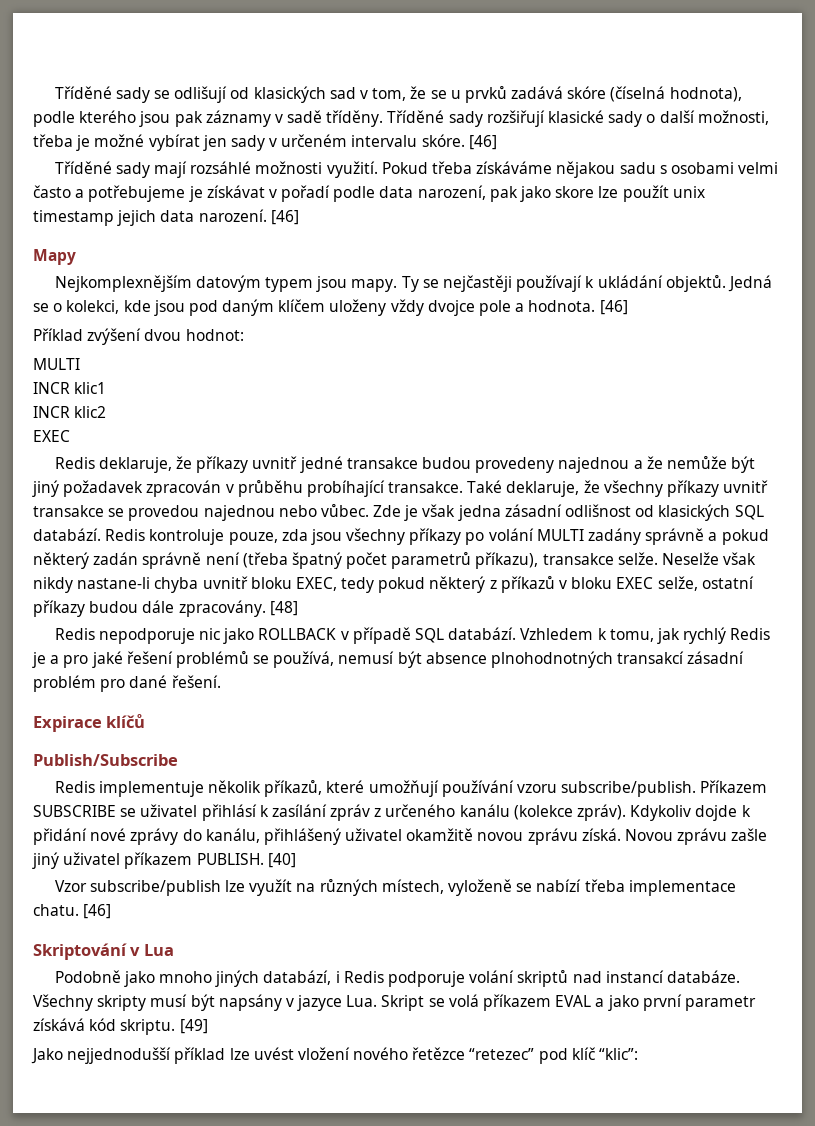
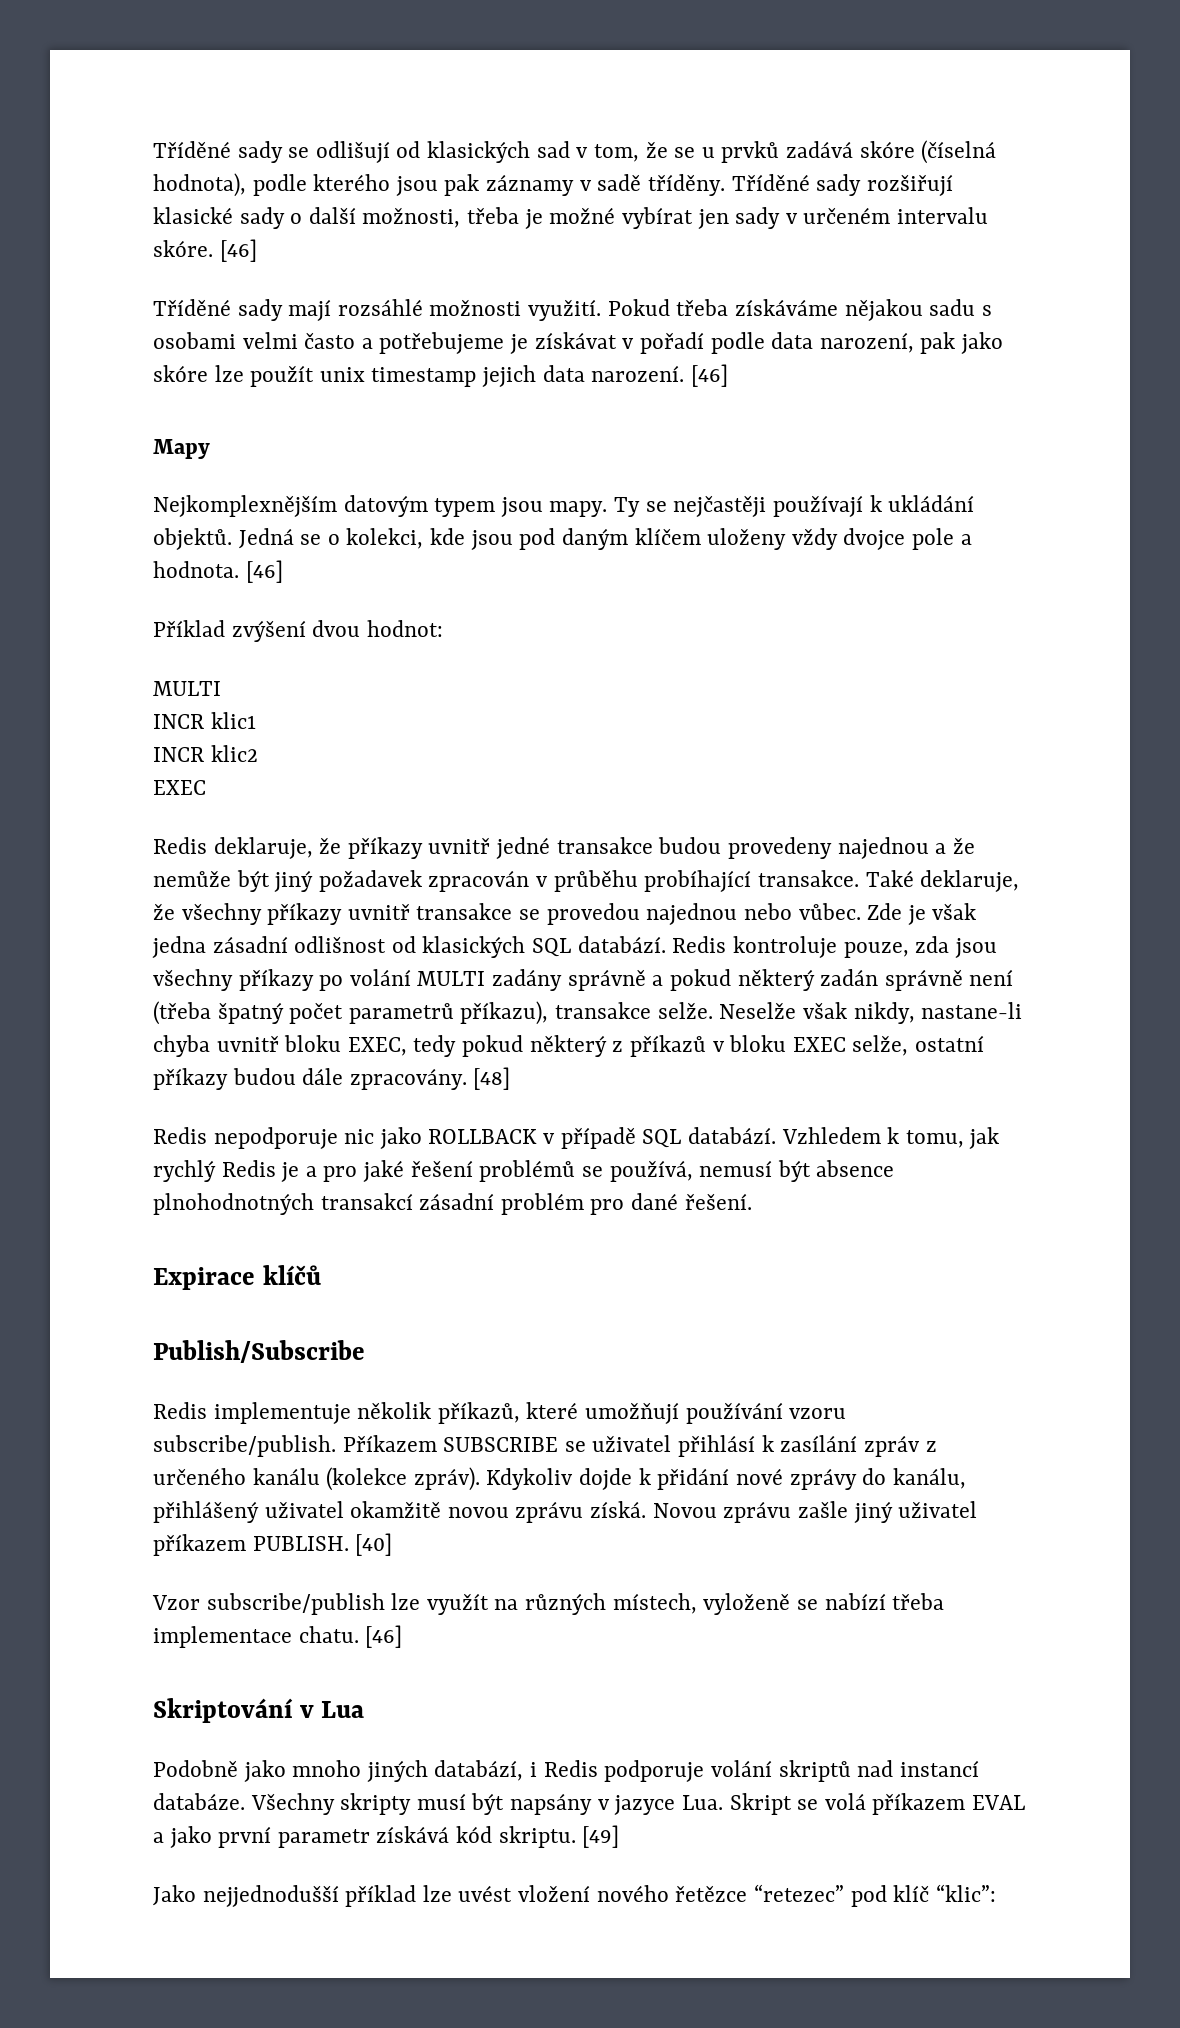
[555,186,595,198] skore -> [153,365,208,382] skóre
[33,577,73,593] nikdy -> [853,1002,915,1024] nikdy,

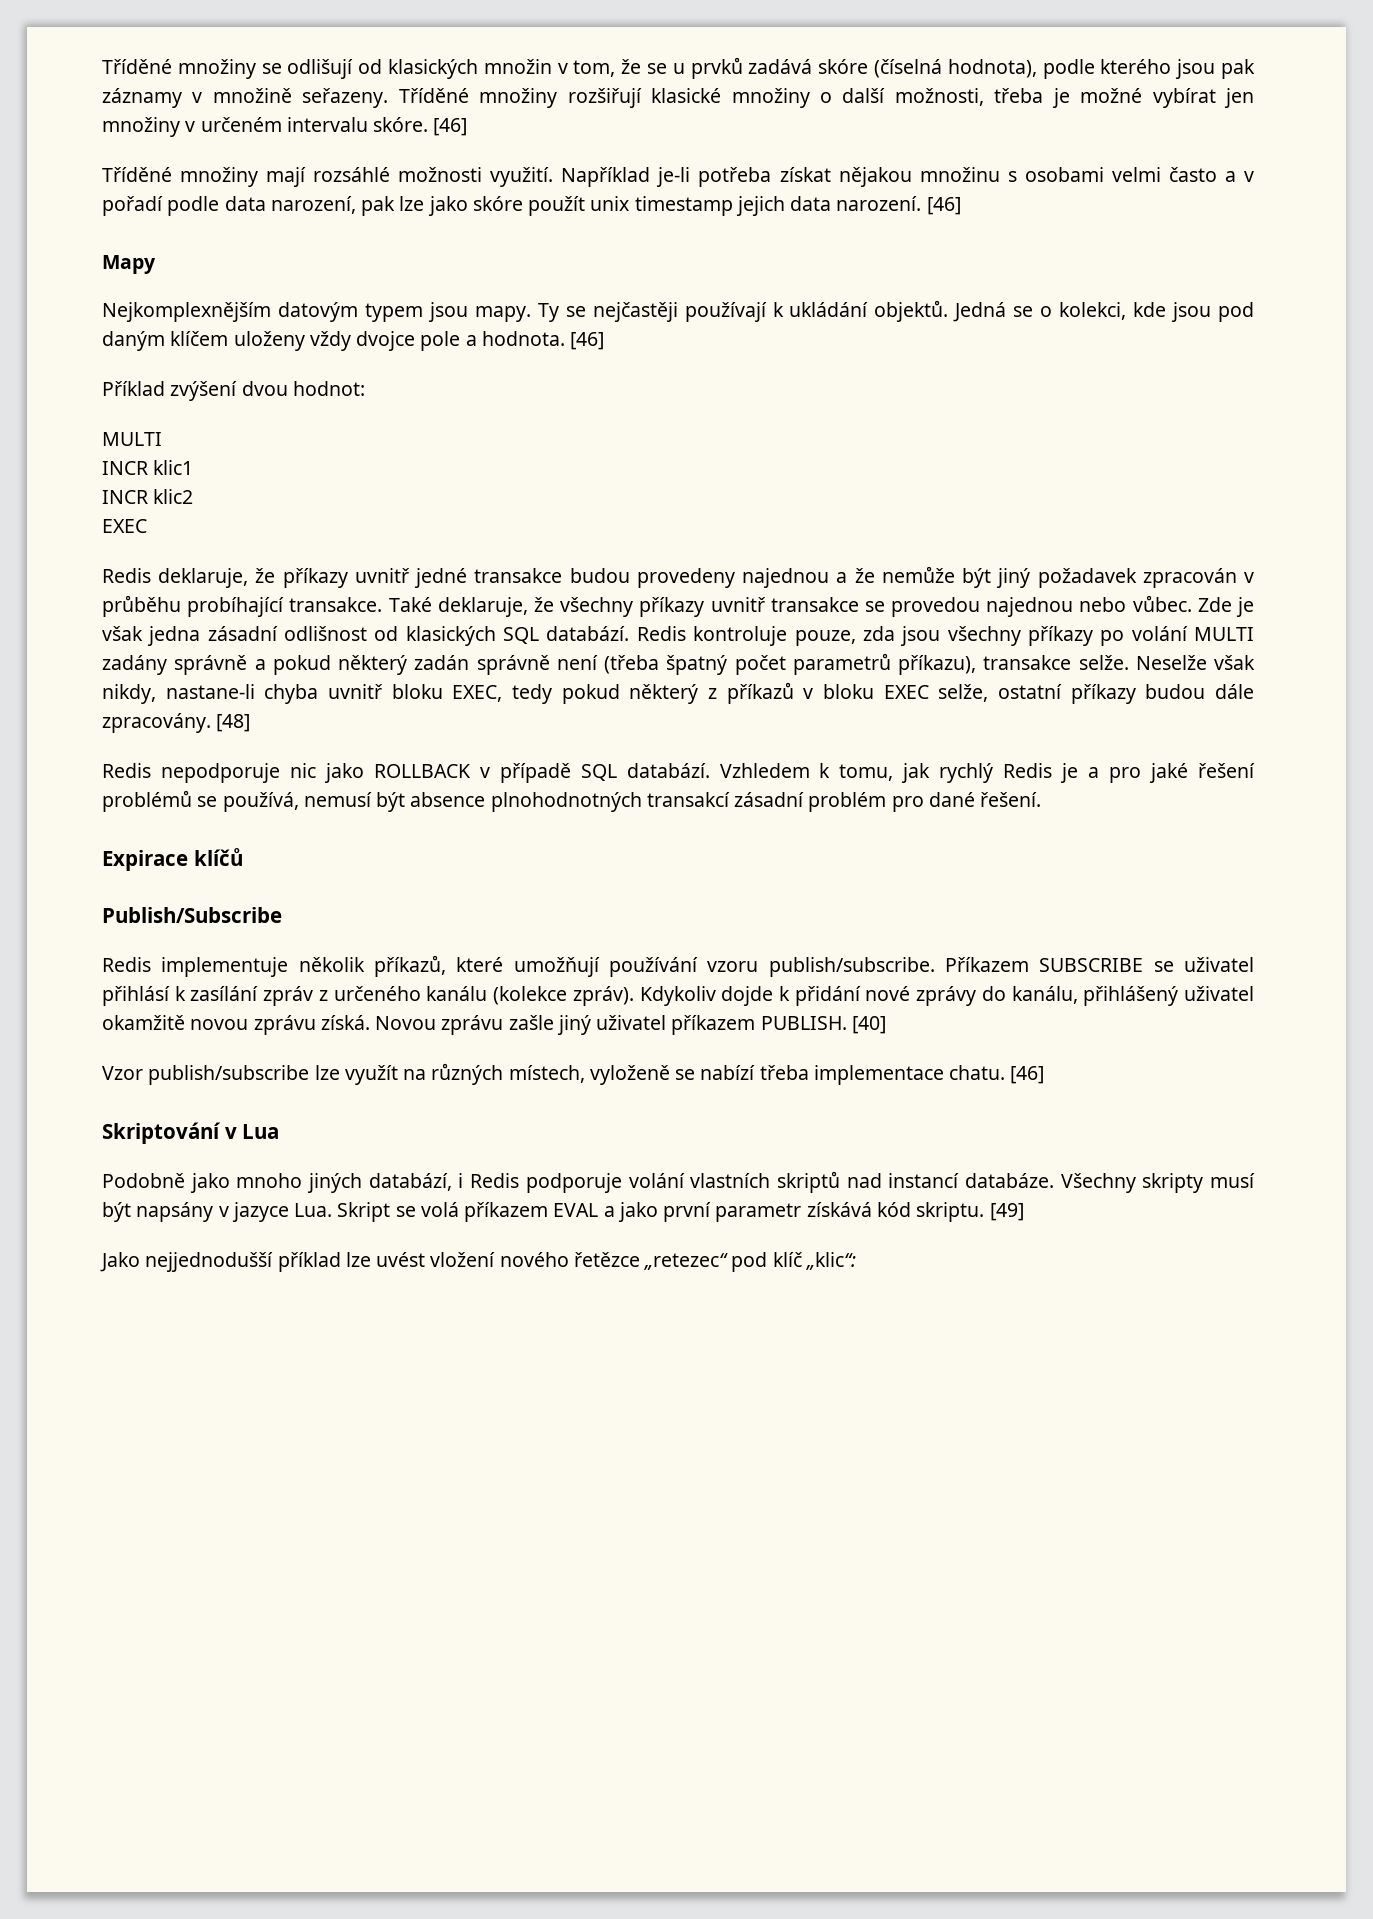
[153,141,283,163] Tříděné sady -> [102,59,256,79] Tříděné množiny
[536,141,570,158] sad -> [483,59,552,74] množin
[597,174,862,196] sadě tříděny. Tříděné sady -> [212,88,558,108] množině seřazeny. Tříděné množiny
[239,207,285,229] sady -> [731,88,810,108] množiny
[735,207,781,229] sady -> [102,117,180,137] množiny
[237,299,283,321] sady -> [180,167,259,187] množiny
[607,299,976,321] Pokud třeba získáváme nějakou sadu -> [561,167,1000,187] Například je-li potřeba získat nějakou množinu
[379,332,617,354] potřebujeme je získávat -> (1236, 176) none
(956, 343) none -> [399,196,425,211] lze
[214,365,244,382] lze -> (523, 203) none
[153,1435,336,1457] subscribe/publish. -> [768,957,935,977] publish/subscribe.
[206,1593,385,1615] subscribe/publish -> [148,1065,310,1085] publish/subscribe
(772, 1768) none -> [690,1173,771,1188] vlastních
[753,1884,844,1902] “retezec” -> [644,1253,729,1270] „retezec“
[935,1884,996,1902] “klic”: -> [805,1252,856,1270] „klic“:

